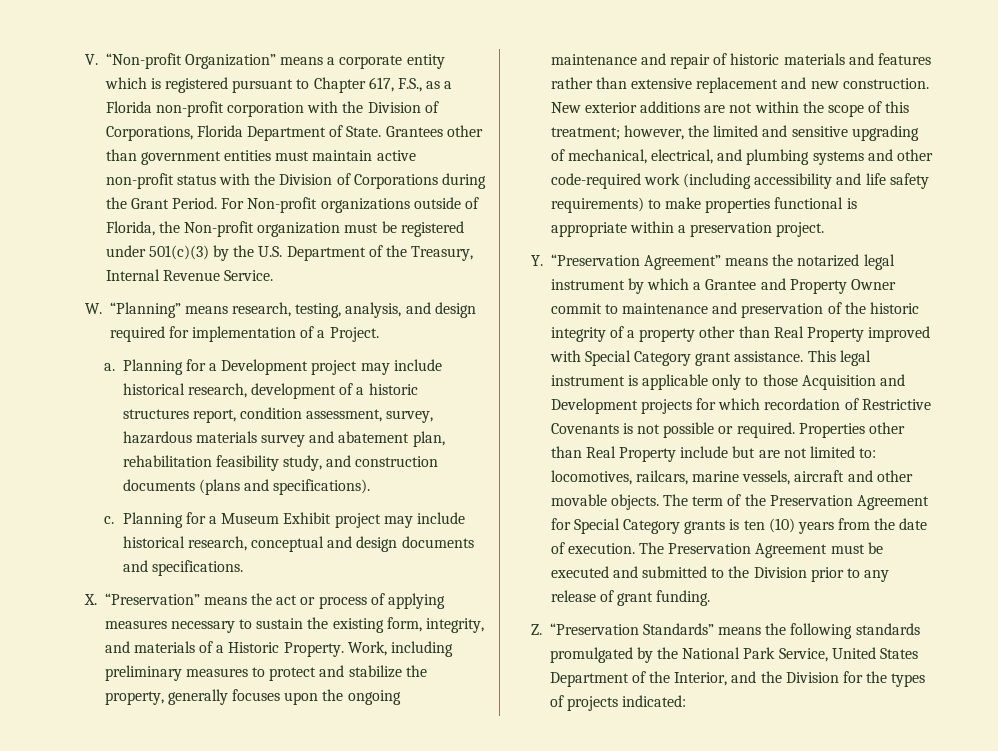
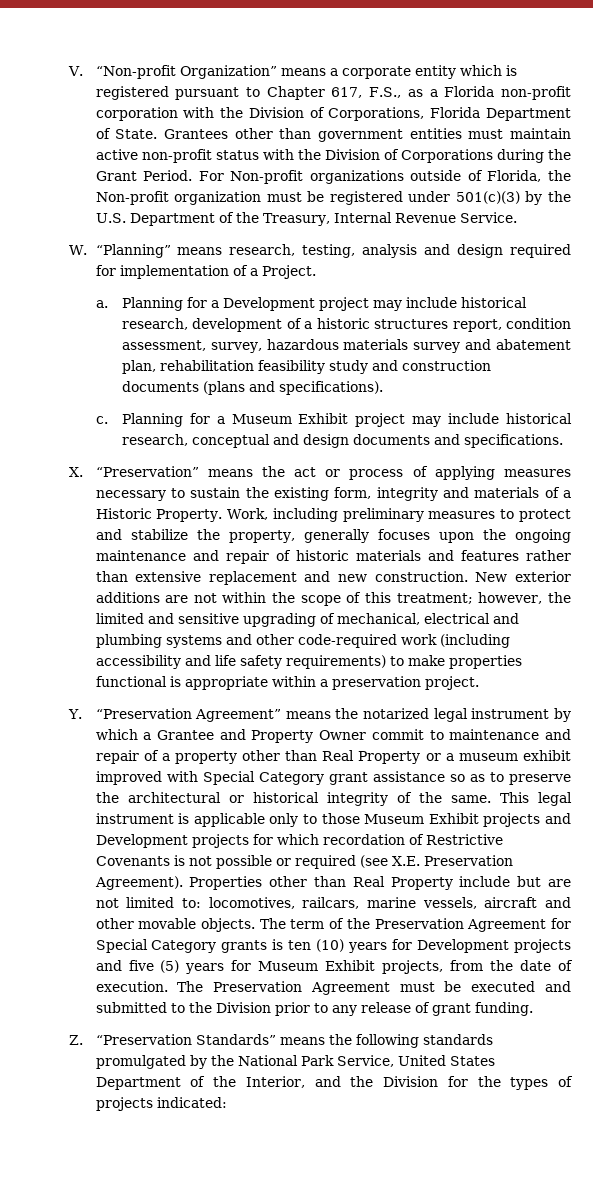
[345,302,402,318] analysis, -> [362,244,418,258] analysis
[282,455,322,471] study, -> [328,360,368,374] study
[425,618,484,633] integrity, -> [376,487,438,501] integrity
[650,149,713,164] electrical, -> [423,613,490,624] electrical
[741,302,919,318] [550,327,606,342] preservation of the historic integrity -> [95,750,139,764] repair
(864, 334) none -> [425,750,571,761] or a museum exhibit
[734,351,804,362] assistance. -> [372,771,571,785] [95,792,491,806] assistance so as to preserve the architectural or historical integrity of the same.
[801,375,876,390] Acquisition -> [364,813,541,827] Museum Exhibit projects
[736,422,795,438] required. -> [294,855,513,869] [94,876,183,890] required (see X.E. Preservation Agreement).
(834, 528) none -> [392,939,572,953] [95,960,444,974] for Development projects and five (5) years for Museum Exhibit projects,

